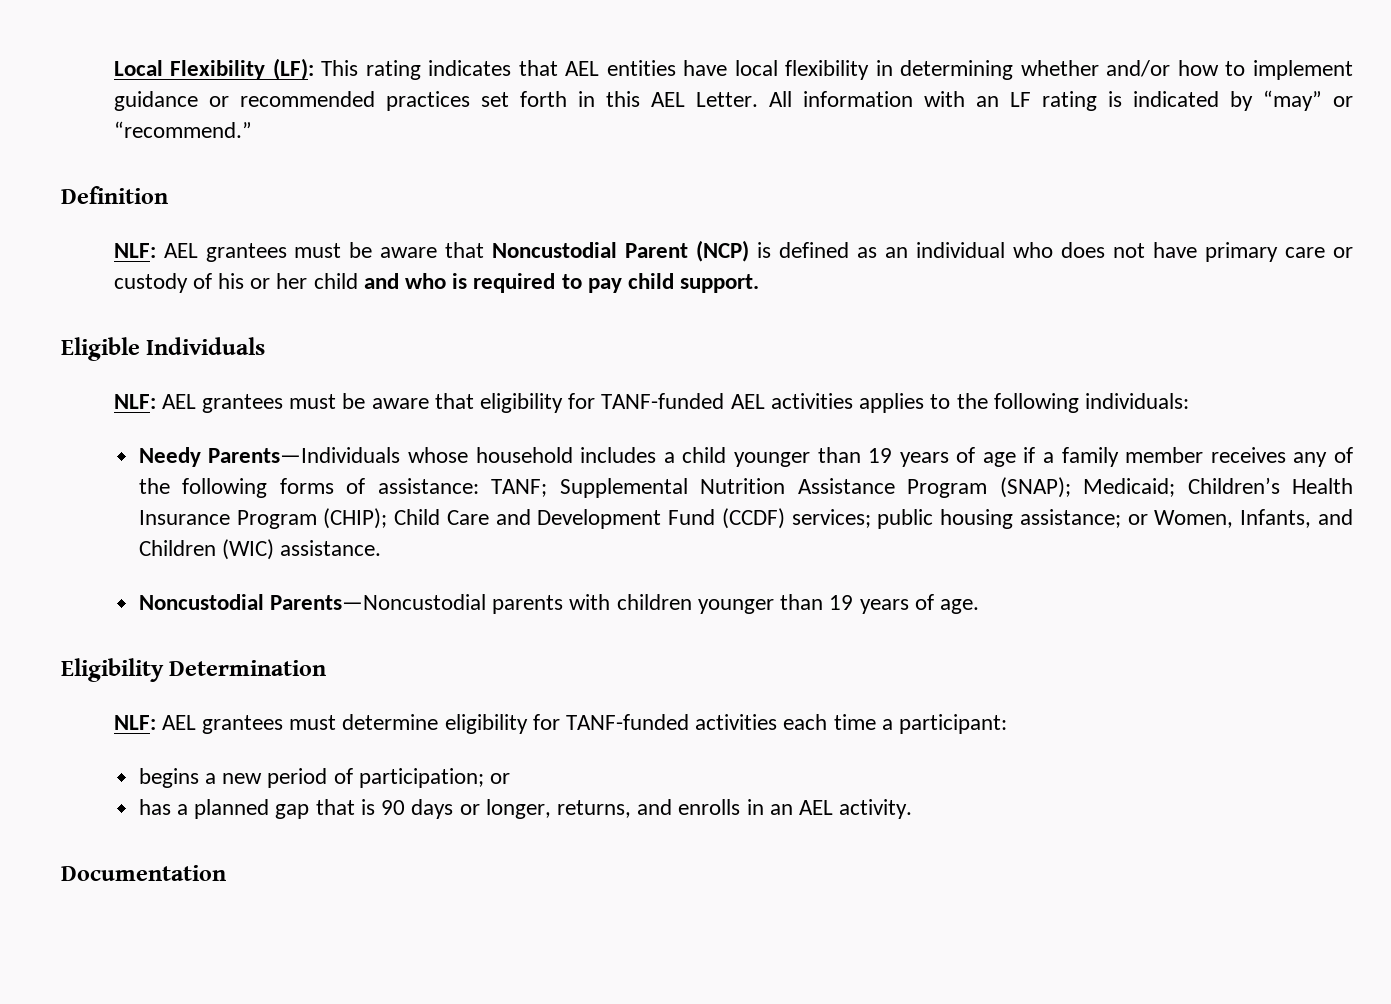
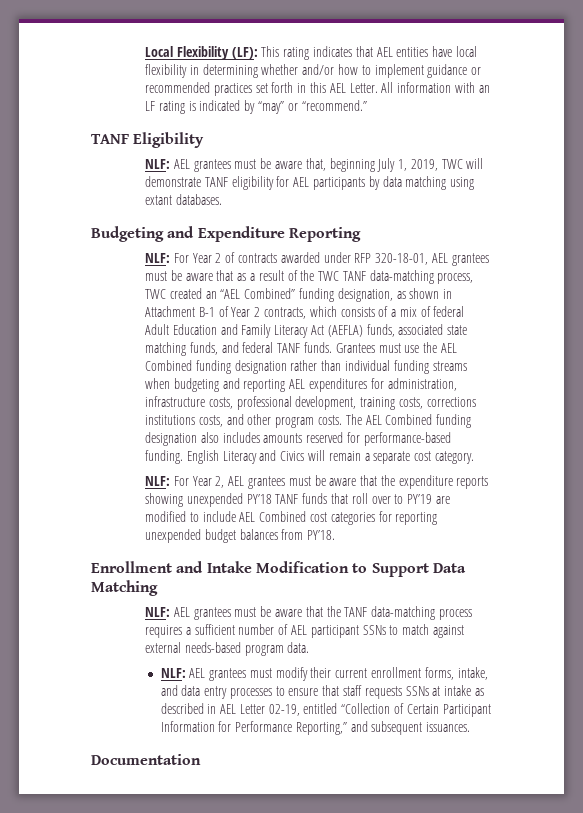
[61,186,168,204] [113,240,1354,262] [113,273,760,293] [61,337,266,361] [113,393,1189,413] [138,447,1354,467] [138,477,1353,498] [138,508,1354,529] [138,539,382,560] [138,594,979,614] [61,658,327,682] [113,714,1008,734] [138,768,511,788] [138,799,913,819] Definition // NLF: AEL grantees must be aware that Noncustodial Parent (NCP) is defined as an individual who does not have primary care or custody of his or her child and who is required to pay child support. // Eligible Individuals // NLF: AEL grantees must be aware that eligibility for TANF-funded AEL activities applies to the following individuals: // Needy Parents—Individuals whose household includes a child younger than 19 years of age if a family member receives any of the following forms of assistance: TANF; Supplemental Nutrition Assistance Program (SNAP); Medicaid; Children’s Health Insurance Program (CHIP); Child Care and Development Fund (CCDF) services; public housing assistance; or Women, Infants, and Children (WIC) assistance. // Noncustodial Parents—Noncustodial parents with children younger than 19 years of age. // Eligibility Determination // NLF: AEL grantees must determine eligibility for TANF-funded activities each time a participant: // begins a new period of participation; or // has a planned gap that is 90 days or longer, returns, and enrolls in an AEL activity. -> [91,132,205,148] [145,158,484,172] [145,176,475,190] [145,194,222,205] [91,226,361,242] [145,252,489,266] [145,270,474,284] [145,288,453,302] [145,306,465,319] [145,324,468,338] [145,342,457,356] [145,360,467,374] [145,378,457,392] [145,396,476,410] [145,414,472,428] [145,432,451,446] [145,450,474,464] [145,475,489,489] [145,493,450,507] [145,511,438,525] [145,529,336,543] [91,561,466,577] [91,580,158,596] [145,606,472,620] [145,624,464,638] [145,642,310,656] [160,667,488,681] [160,685,484,699] [160,703,491,717] [160,721,471,735] TANF Eligibility // NLF: AEL grantees must be aware that, beginning July 1, 2019, TWC will demonstrate TANF eligibility for AEL participants by data matching using extant databases. // Budgeting and Expenditure Reporting // NLF: For Year 2 of contracts awarded under RFP 320-18-01, AEL grantees must be aware that as a result of the TWC TANF data-matching process, TWC created an “AEL Combined” funding designation, as shown in Attachment B-1 of Year 2 contracts, which consists of a mix of federal Adult Education and Family Literacy Act (AEFLA) funds, associated state matching funds, and federal TANF funds. Grantees must use the AEL Combined funding designation rather than individual funding streams when budgeting and reporting AEL expenditures for administration, infrastructure costs, professional development, training costs, corrections institutions costs, and other program costs. The AEL Combined funding designation also includes amounts reserved for performance-based funding. English Literacy and Civics will remain a separate cost category. // NLF: For Year 2, AEL grantees must be aware that the expenditure reports showing unexpended PY’18 TANF funds that roll over to PY’19 are modified to include AEL Combined cost categories for reporting unexpended budget balances from PY’18. // Enrollment and Intake Modification to Support Data Matching // NLF: AEL grantees must be aware that the TANF data-matching process requires a sufficient number of AEL participant SSNs to match against external needs-based program data. // NLF: AEL grantees must modify their current enrollment forms, intake, and data entry processes to ensure that staff requests SSNs at intake as described in AEL Letter 02-19, entitled “Collection of Certain Participant Information for Performance Reporting,” and subsequent issuances.

